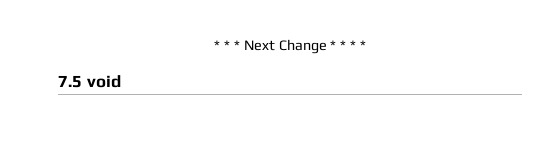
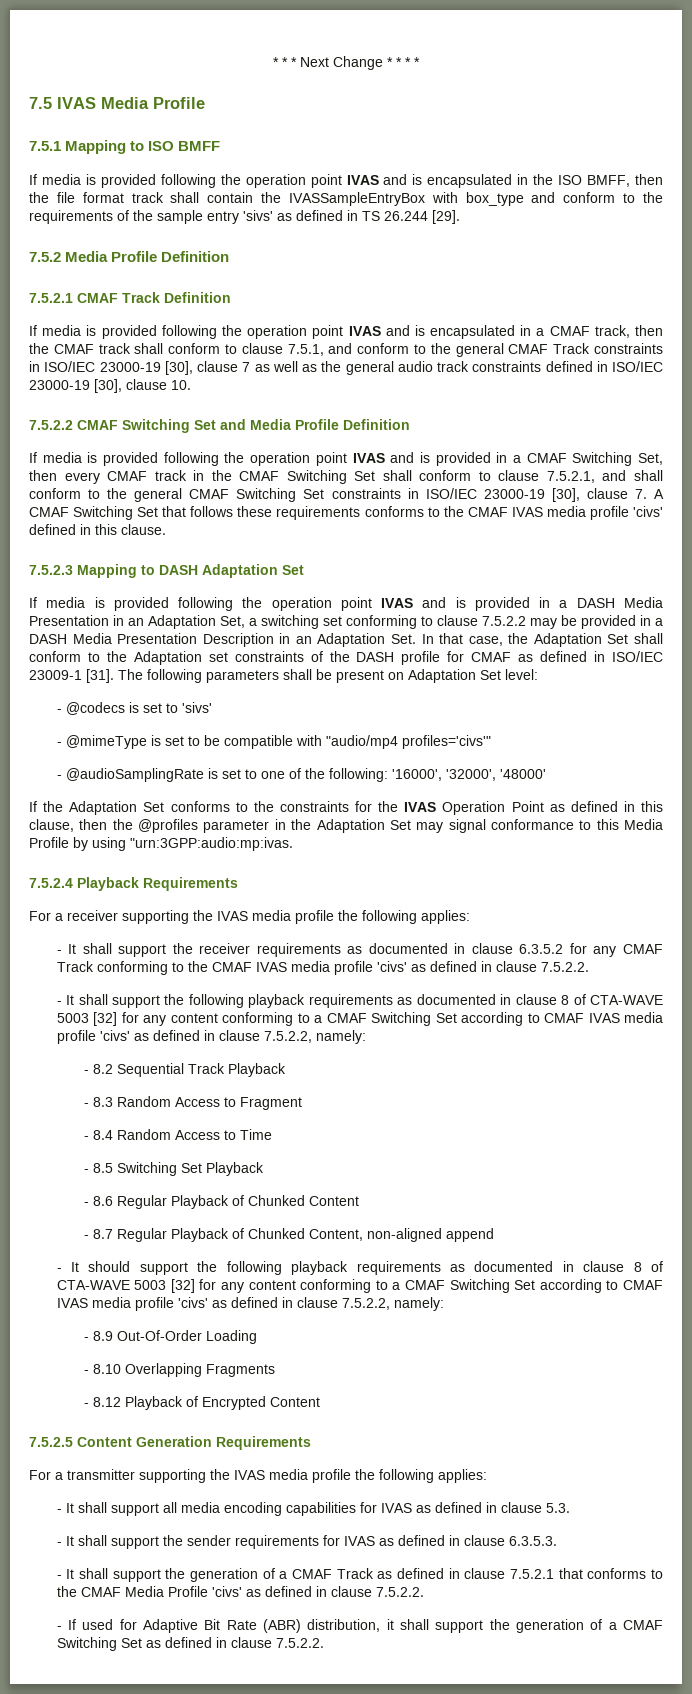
[86,75,121,88] void -> [57,97,205,109] [29,140,221,154] [29,174,663,188] [29,192,663,206] [29,210,460,224] [29,251,230,262] [29,292,231,303] [29,325,663,339] [29,343,663,357] [29,361,663,375] [29,379,191,393] [29,419,410,433] [29,452,663,466] [29,470,664,484] [29,488,664,502] [29,506,663,520] [29,524,166,535] [29,564,304,578] [29,597,663,611] [29,615,663,629] [29,633,663,647] [29,651,663,665] [29,669,538,683] [56,702,212,715] [56,735,491,749] [56,768,546,782] [29,801,663,815] [29,819,663,833] [29,837,293,851] [29,877,238,891] [29,910,470,924] [56,943,663,957] [56,961,589,975] [56,994,663,1008] [56,1012,664,1026] [56,1030,366,1044] [84,1063,287,1077] [84,1096,303,1110] [84,1129,273,1140] [84,1162,265,1176] [84,1195,360,1209] [84,1228,495,1242] [56,1261,664,1275] [56,1279,663,1293] [56,1297,444,1311] [84,1330,258,1344] [84,1363,276,1377] [84,1396,321,1410] [29,1436,311,1450] [29,1469,487,1483] [56,1502,570,1516] [56,1535,557,1549] [56,1568,664,1582] [56,1586,424,1597] [56,1619,663,1633] [56,1637,324,1651] IVAS Media Profile // 7.5.1 Mapping to ISO BMFF // If media is provided following the operation point IVAS and is encapsulated in the ISO BMFF, then the file format track shall contain the IVASSampleEntryBox with box_type and conform to the requirements of the sample entry 'sivs' as defined in TS 26.244 [29]. // 7.5.2 Media Profile Definition // 7.5.2.1 CMAF Track Definition // If media is provided following the operation point IVAS and is encapsulated in a CMAF track, then the CMAF track shall conform to clause 7.5.1, and conform to the general CMAF Track constraints in ISO/IEC 23000-19 [30], clause 7 as well as the general audio track constraints defined in ISO/IEC 23000-19 [30], clause 10. // 7.5.2.2 CMAF Switching Set and Media Profile Definition // If media is provided following the operation point IVAS and is provided in a CMAF Switching Set, then every CMAF track in the CMAF Switching Set shall conform to clause 7.5.2.1, and shall conform to the general CMAF Switching Set constraints in ISO/IEC 23000-19 [30], clause 7. A CMAF Switching Set that follows these requirements conforms to the CMAF IVAS media profile 'civs' defined in this clause. // 7.5.2.3 Mapping to DASH Adaptation Set // If media is provided following the operation point IVAS and is provided in a DASH Media Presentation in an Adaptation Set, a switching set conforming to clause 7.5.2.2 may be provided in a DASH Media Presentation Description in an Adaptation Set. In that case, the Adaptation Set shall conform to the Adaptation set constraints of the DASH profile for CMAF as defined in ISO/IEC 23009-1 [31]. The following parameters shall be present on Adaptation Set level: // - @codecs is set to 'sivs' // - @mimeType is set to be compatible with "audio/mp4 profiles='civs'" // - @audioSamplingRate is set to one of the following: '16000', '32000', '48000' // If the Adaptation Set conforms to the constraints for the IVAS Operation Point as defined in this clause, then the @profiles parameter in the Adaptation Set may signal conformance to this Media Profile by using "urn:3GPP:audio:mp:ivas. // 7.5.2.4 Playback Requirements // For a receiver supporting the IVAS media profile the following applies: // - It shall support the receiver requirements as documented in clause 6.3.5.2 for any CMAF Track conforming to the CMAF IVAS media profile 'civs' as defined in clause 7.5.2.2. // - It shall support the following playback requirements as documented in clause 8 of CTA-WAVE 5003 [32] for any content conforming to a CMAF Switching Set according to CMAF IVAS media profile 'civs' as defined in clause 7.5.2.2, namely: // - 8.2 Sequential Track Playback // - 8.3 Random Access to Fragment // - 8.4 Random Access to Time // - 8.5 Switching Set Playback // - 8.6 Regular Playback of Chunked Content // - 8.7 Regular Playback of Chunked Content, non-aligned append // - It should support the following playback requirements as documented in clause 8 of CTA-WAVE 5003 [32] for any content conforming to a CMAF Switching Set according to CMAF IVAS media profile 'civs' as defined in clause 7.5.2.2, namely: // - 8.9 Out-Of-Order Loading // - 8.10 Overlapping Fragments // - 8.12 Playback of Encrypted Content // 7.5.2.5 Content Generation Requirements // For a transmitter supporting the IVAS media profile the following applies: // - It shall support all media encoding capabilities for IVAS as defined in clause 5.3. // - It shall support the sender requirements for IVAS as defined in clause 6.3.5.3. // - It shall support the generation of a CMAF Track as defined in clause 7.5.2.1 that conforms to the CMAF Media Profile 'civs' as defined in clause 7.5.2.2. // - If used for Adaptive Bit Rate (ABR) distribution, it shall support the generation of a CMAF Switching Set as defined in clause 7.5.2.2.

